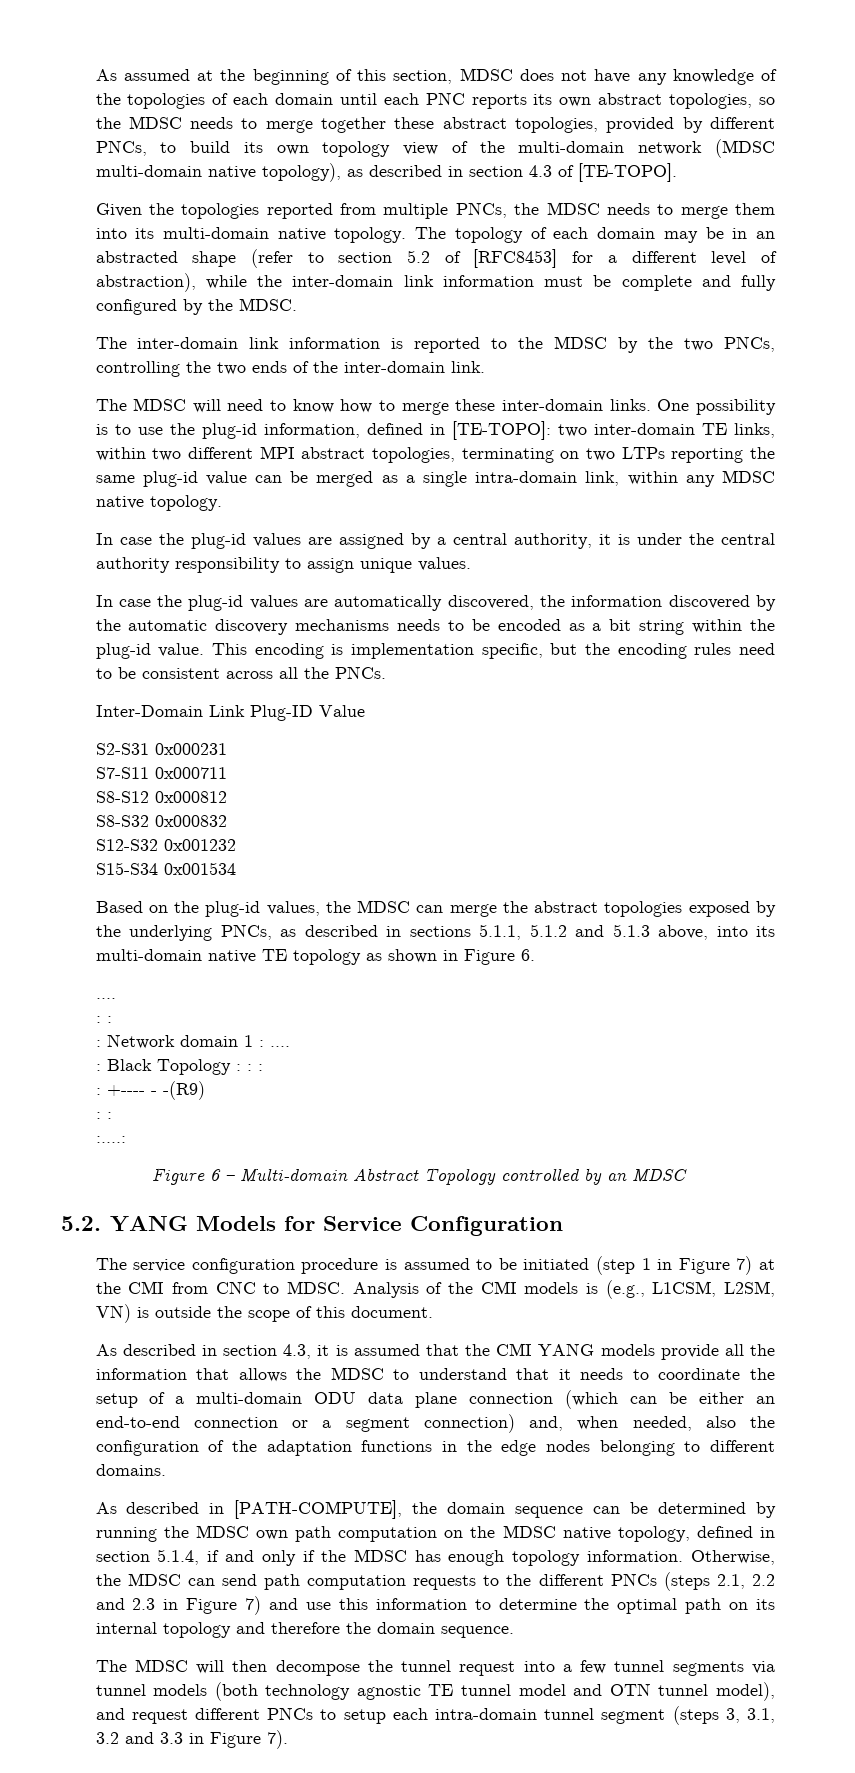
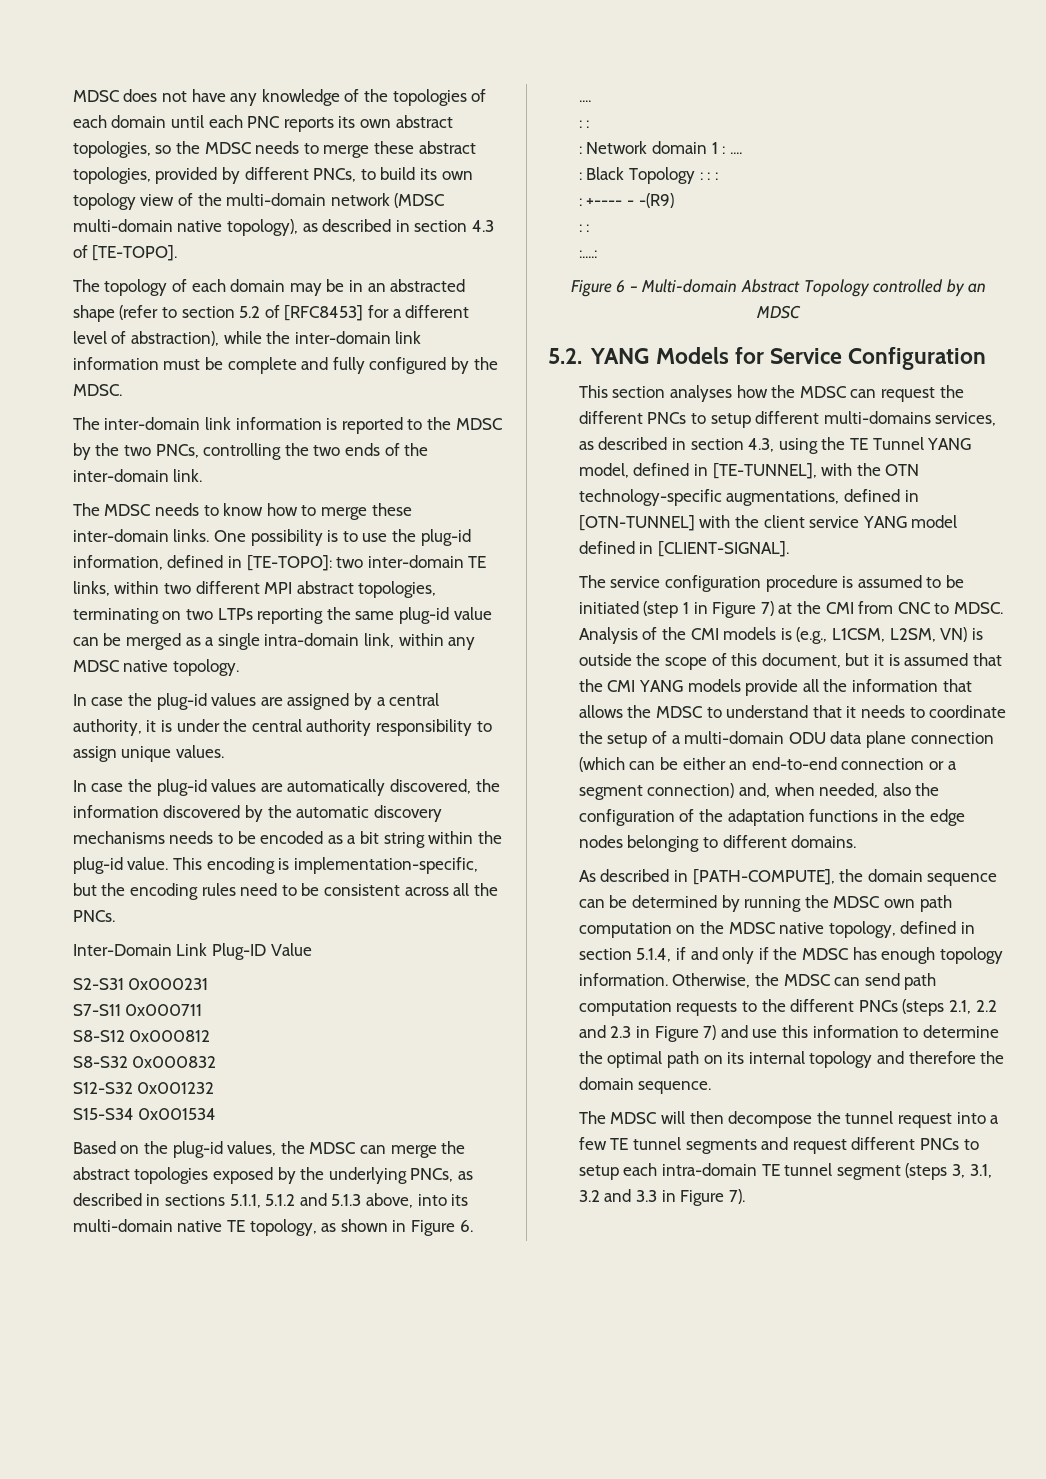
[95,69,453,85] As assumed at the beginning of this section, -> (72, 96) none
[321,117,387,133] together -> (370, 151) none
[95,202,775,219] [95,227,407,243] Given the topologies reported from multiple PNCs, the MDSC needs to merge them into its multi-domain native topology. -> (178, 253) none
[192,399,264,413] will need -> [155,503,200,516] needs
[350,643,543,659] implementation specific, -> [293,857,478,874] implementation-specific,
[292,949,361,965] topology -> [249,1219,317,1236] topology,
(563, 1226) none -> [578,385,964,402] [578,411,997,428] [578,437,972,454] [578,463,920,479] [578,489,919,506] [578,515,958,531] [578,541,790,557] // This section analyses how the MDSC can request the different PNCs to setup different multi-domains services, as described in section 4.3, using the TE Tunnel YANG model, defined in [TE-TUNNEL], with the OTN technology-specific augmentations, defined in [OTN-TUNNEL] with the client service YANG model defined in [CLIENT-SIGNAL].
[350,1306,433,1318] [95,1344,312,1359] document. // As described in section 4.3, -> [761,653,870,668] document, but
(607, 1667) none -> [610,1138,629,1150] TE
[752,1661,776,1674] [95,1682,775,1701] via tunnel models (both technology agnostic TE tunnel model and OTN tunnel model), -> (757, 1146) none
(537, 1714) none -> [761,1164,780,1176] TE

